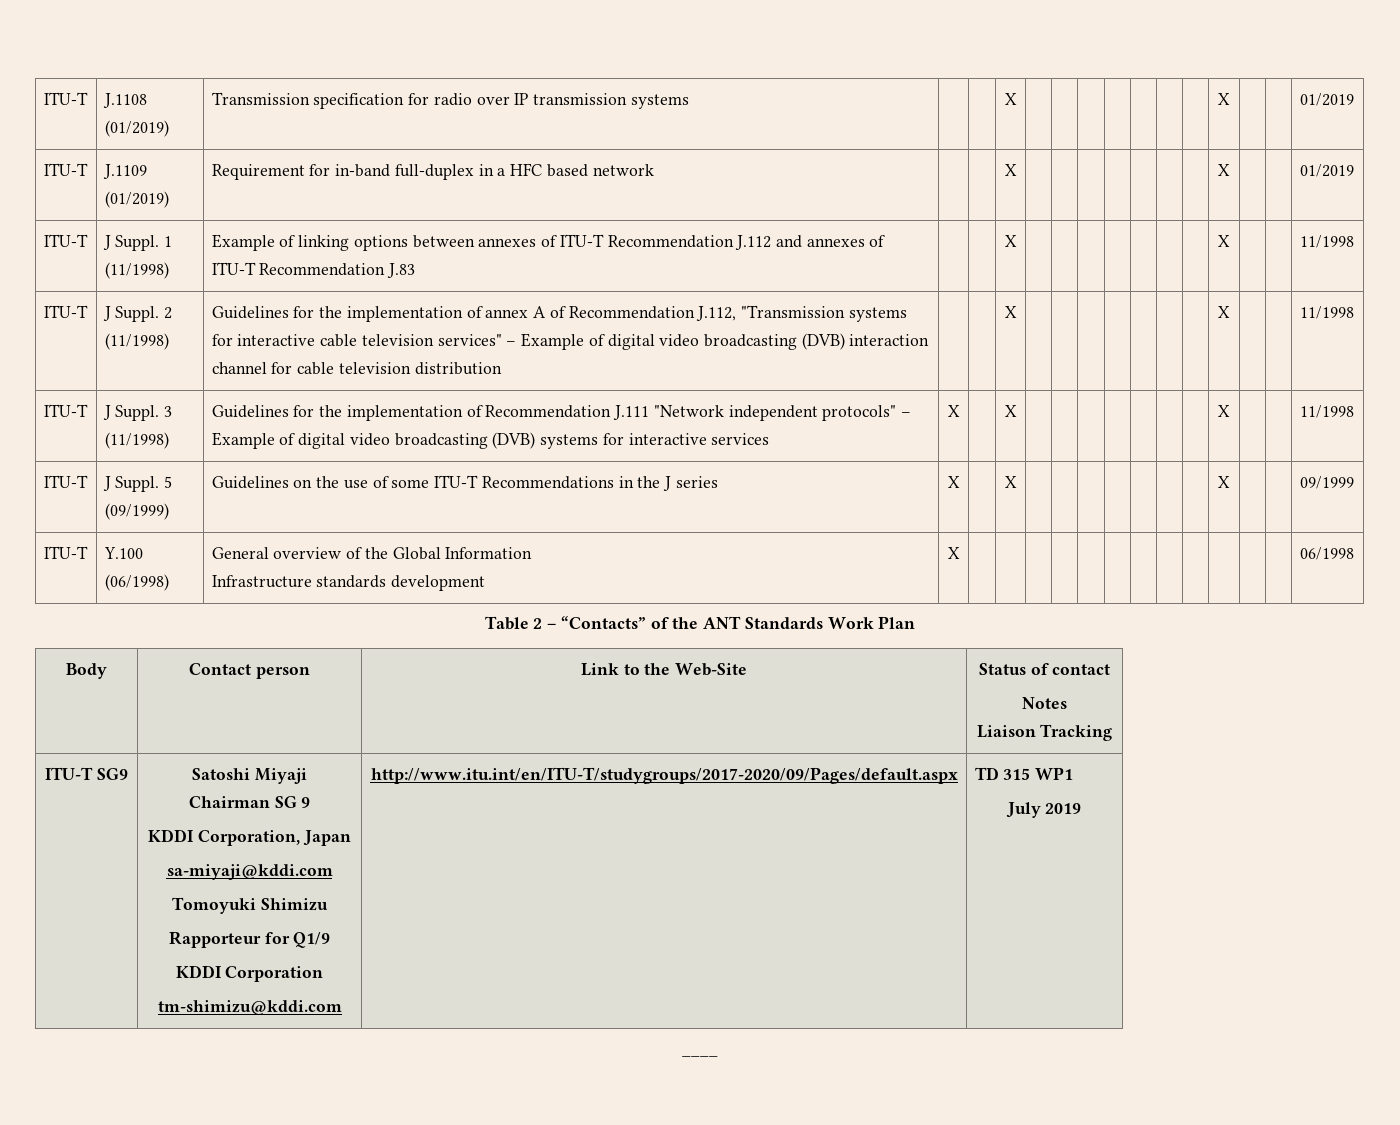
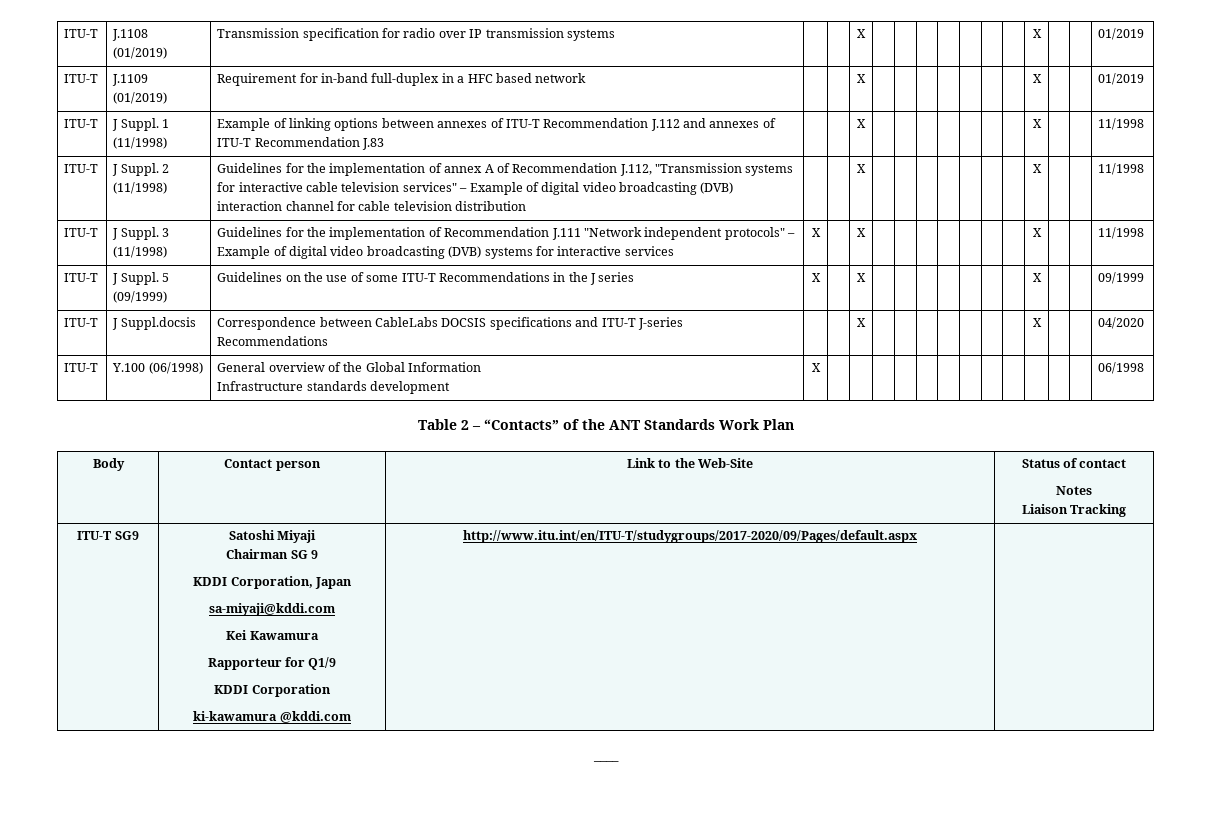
(1354, 482) none -> [64,318,99,327] [112,317,196,330] [217,317,683,330] [217,336,329,346] [857,318,866,327] [1032,318,1042,327] [1098,317,1145,329] // ITU-T | J Suppl.docsis | Correspondence between CableLabs DOCSIS specifications and ITU-T J-series Recommendations | | | X | | | | | | | | X | | | 04/2020
[172,897,328,914] Tomoyuki Shimizu -> [226,630,319,640] Kei Kawamura
[157,1000,342,1015] tm-shimizu@kddi.com -> [193,711,351,723] ki-kawamura @kddi.com
[974,767,1074,780] [1005,802,1082,818] TD 315 WP1 // July 2019 -> (917, 536) none

